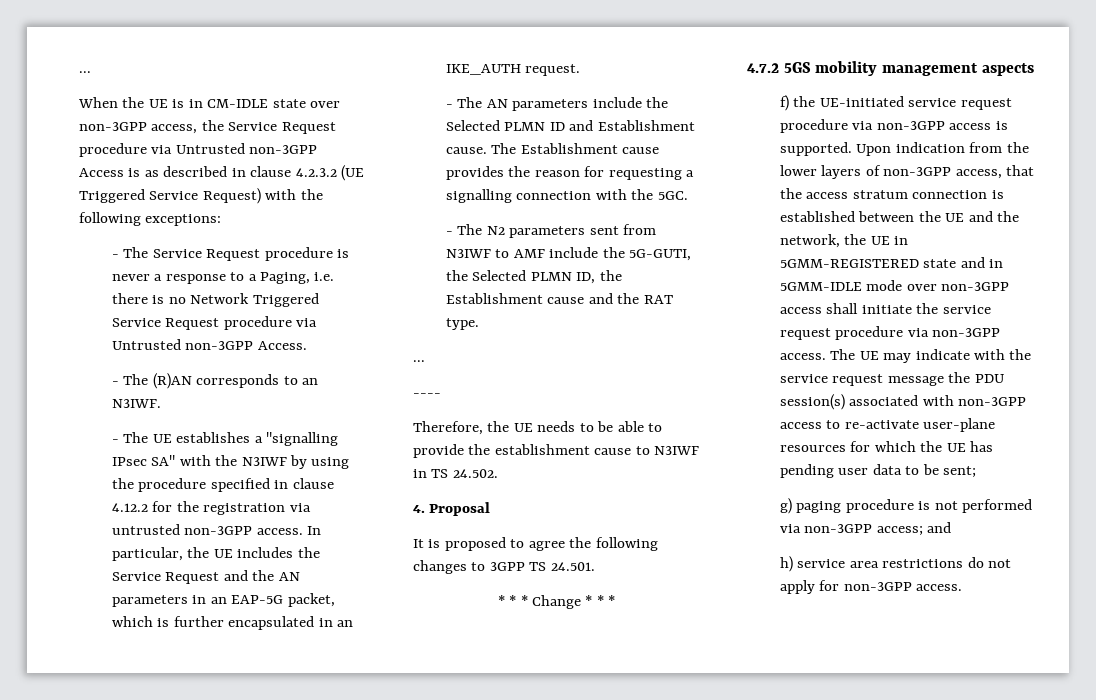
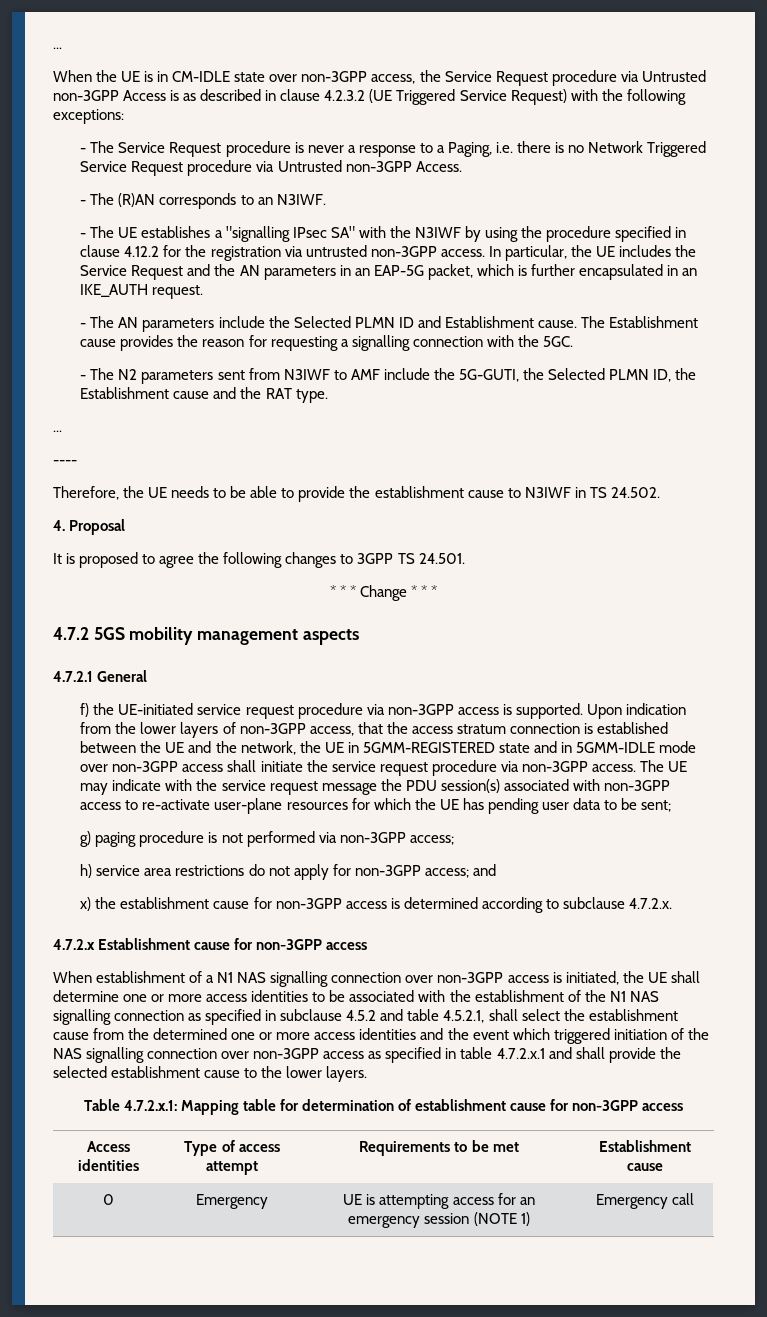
(1034, 69) none -> [53,670,148,682] // 4.7.2.1 General
[927,522,952,533] and -> (454, 840) none
[916,584,963,591] access. -> [424,864,496,878] [80,897,672,913] [53,938,368,950] [53,971,700,987] [53,990,659,1002] [53,1009,678,1025] [53,1028,709,1044] [53,1047,681,1063] [53,1066,368,1082] [83,1099,684,1115] [86,1141,130,1152] [77,1159,139,1171] [184,1140,280,1156] [206,1161,258,1175] [359,1140,519,1156] [599,1140,691,1152] [627,1163,663,1171] [102,1194,114,1205] [196,1194,268,1209] [343,1193,535,1209] [348,1212,530,1228] [595,1193,695,1209] access; and // x) the establishment cause for non-3GPP access is determined according to subclause 4.7.2.x. // 4.7.2.x Establishment cause for non-3GPP access // When establishment of a N1 NAS signalling connection over non-3GPP access is initiated, the UE shall determine one or more access identities to be associated with the establishment of the N1 NAS signalling connection as specified in subclause 4.5.2 and table 4.5.2.1, shall select the establishment cause from the determined one or more access identities and the event which triggered initiation of the NAS signalling connection over non-3GPP access as specified in table 4.7.2.x.1 and shall provide the selected establishment cause to the lower layers. // Table 4.7.2.x.1: Mapping table for determination of establishment cause for non-3GPP access // Access identities | Type of access attempt | Requirements to be met | Establishment cause // 0 | Emergency | UE is attempting access for an emergency session (NOTE 1) | Emergency call

